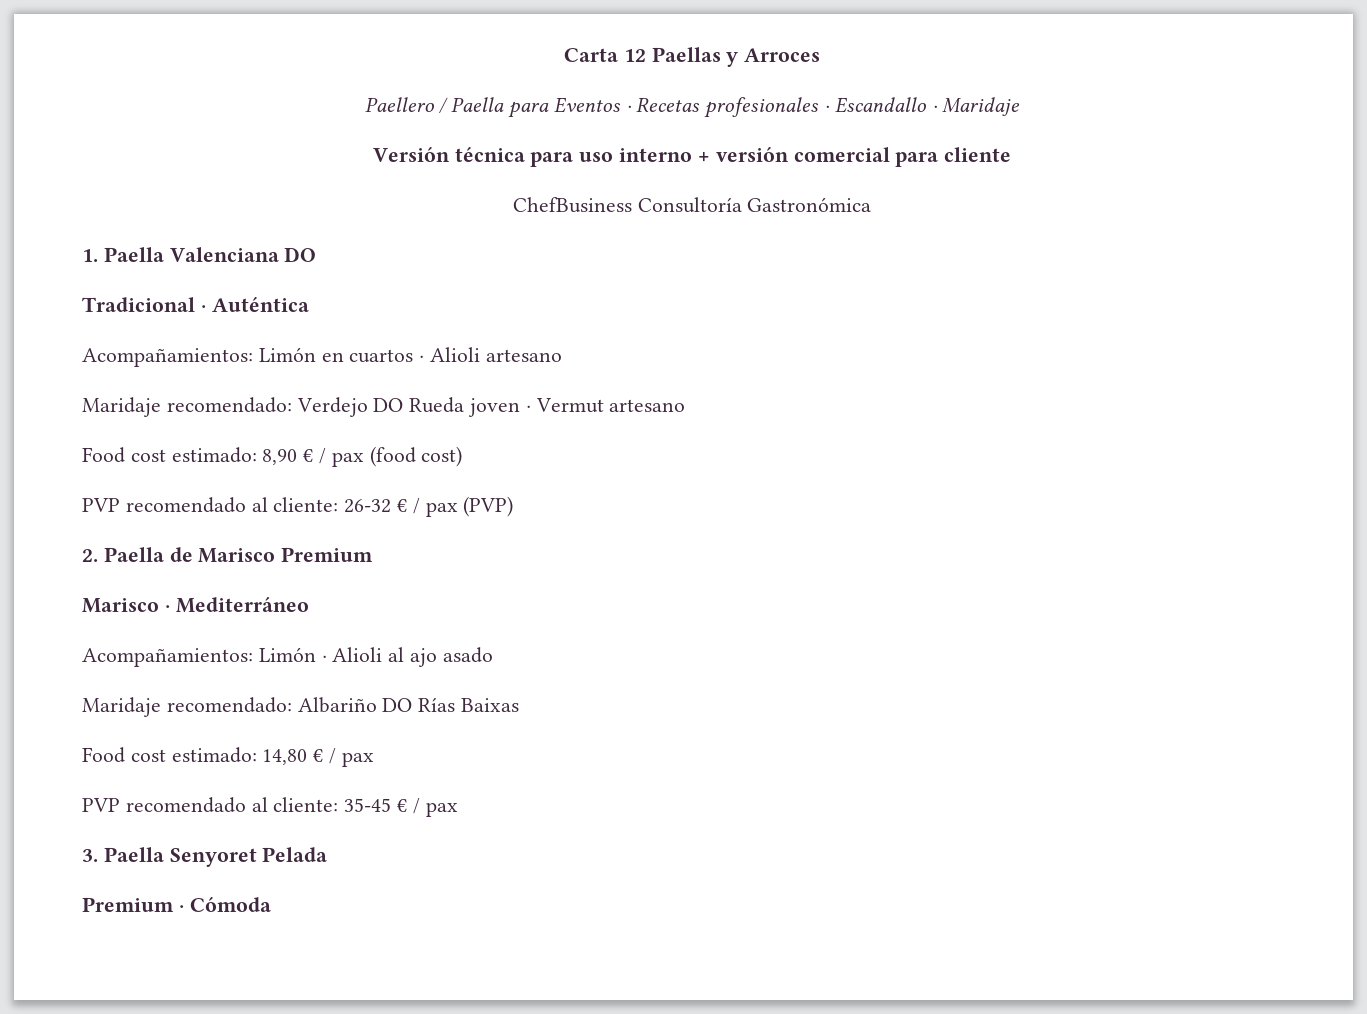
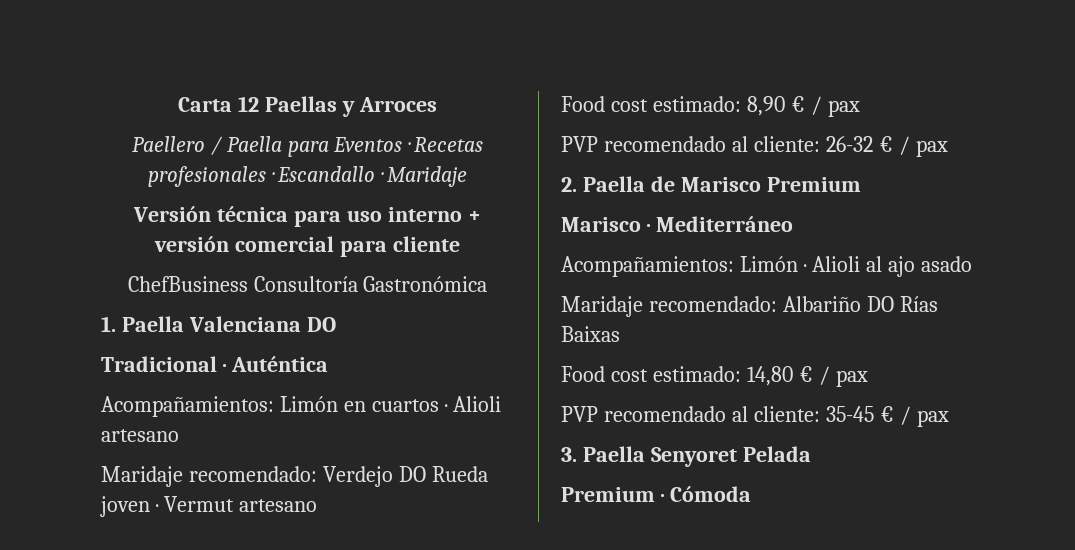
[369,446,463,467] (food cost) -> (860, 108) none
[463,496,514,517] (PVP) -> (948, 148) none

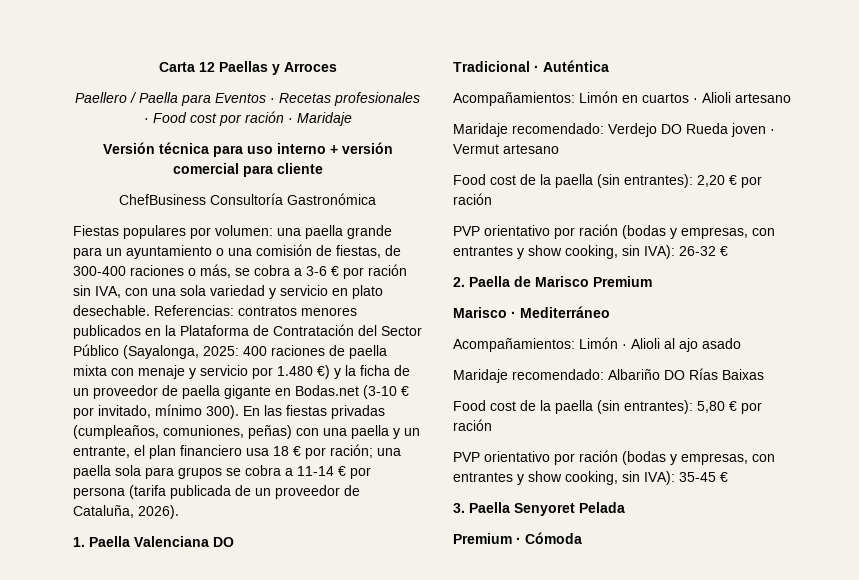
[277,166,375,182] Escandallo -> [152,111,284,126] Food cost por ración
(488, 284) none -> [73,225,392,239] [73,244,401,259] [73,264,407,279] [73,285,383,299] [73,305,357,316] [73,324,422,339] [73,344,387,359] [73,365,410,379] [73,385,409,399] [73,404,385,419] [73,425,420,439] [73,444,401,459] [73,465,371,479] [73,485,360,499] [73,505,179,519] // Fiestas populares por volumen: una paella grande para un ayuntamiento o una comisión de fiestas, de 300-400 raciones o más, se cobra a 3-6 € por ración sin IVA, con una sola variedad y servicio en plato desechable. Referencias: contratos menores publicados en la Plataforma de Contratación del Sector Público (Sayalonga, 2025: 400 raciones de paella mixta con menaje y servicio por 1.480 €) y la ficha de un proveedor de paella gigante en Bodas.net (3-10 € por invitado, mínimo 300). En las fiestas privadas (cumpleaños, comuniones, peñas) con una paella y un entrante, el plan financiero usa 18 € por ración; una paella sola para grupos se cobra a 11-14 € por persona (tarifa publicada de un proveedor de Cataluña, 2026).
[652,96,860,117] [561,136,820,152] estimado: 8,90 € / pax // PVP recomendado al cliente: -> [520,174,762,188] [453,193,492,205] [453,224,775,239] [453,245,675,259] de la paella (sin entrantes): 2,20 € por ración // PVP orientativo por ración (bodas y empresas, con entrantes y show cooking, sin IVA):
[898,136,948,157] / pax -> (728, 251) none
[652,366,868,387] [561,406,820,422] estimado: 14,80 € / pax // PVP recomendado al cliente: -> [520,400,762,414] [453,419,492,431] [453,450,775,465] [453,471,675,485] de la paella (sin entrantes): 5,80 € por ración // PVP orientativo por ración (bodas y empresas, con entrantes y show cooking, sin IVA):
[899,406,949,427] / pax -> (728, 477) none

